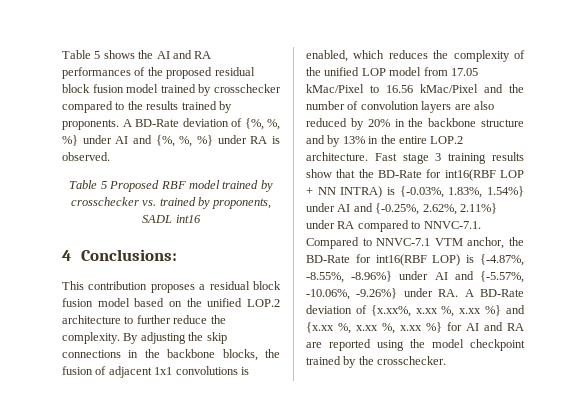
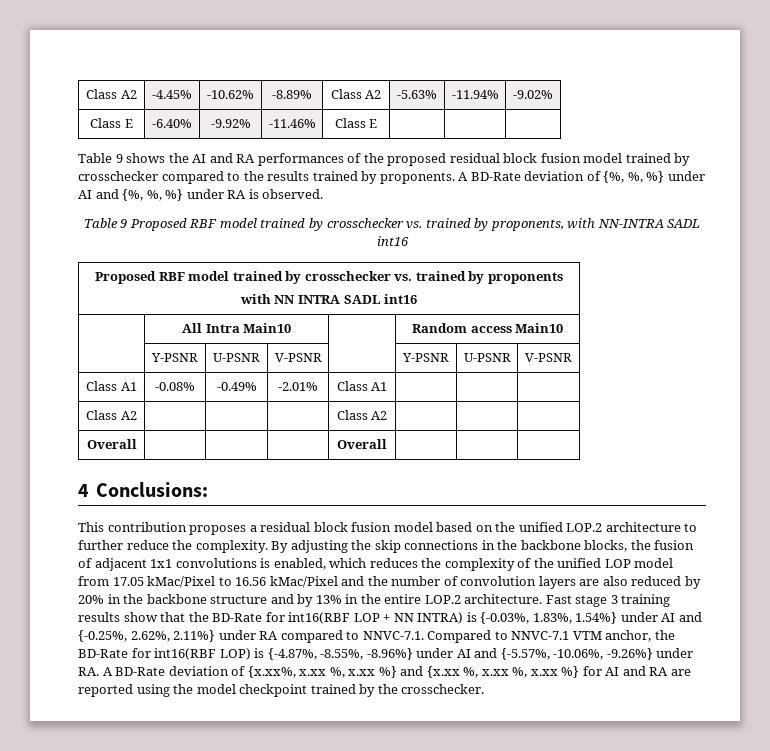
[62,50,101,59] Table 5 -> [86,89,137,99] [152,90,192,99] [207,90,254,99] [272,90,312,99] [330,89,382,99] [397,90,437,99] [451,90,499,99] [513,90,553,99] [90,118,133,128] [152,119,192,128] [210,119,251,128] [268,119,316,128] [334,118,378,128] [78,153,123,163] Class A2 | -4.45% | -10.62% | -8.89% | Class A2 | -5.63% | -11.94% | -9.02% // Class E | -6.40% | -9.92% | -11.46% | Class E | | | // Table 9
[100,181,107,189] 5 -> [120,219,128,228] 9
[142,215,201,223] SADL int16 -> [567,218,701,229] [376,236,409,246] [95,271,563,284] [239,294,418,304] [181,323,292,333] [411,323,564,333] [151,353,198,362] [213,353,260,362] [274,353,322,362] [402,353,449,362] [463,353,511,362] [525,353,572,362] [86,381,137,391] [155,382,195,391] [216,382,257,391] [278,382,318,391] [336,381,388,391] [86,410,137,420] [336,410,388,420] [86,439,137,449] [337,439,387,449] with NN-INTRA SADL int16 // Proposed RBF model trained by crosschecker vs. trained by proponents // with NN INTRA SADL int16 // | All Intra Main10 | | Random access Main10 // | Y-PSNR | U-PSNR | V-PSNR | | Y-PSNR | U-PSNR | V-PSNR // Class A1 | -0.08% | -0.49% | -2.01% | Class A1 | | | // Class A2 | | | | Class A2 | | | // Overall | | | | Overall | | |

